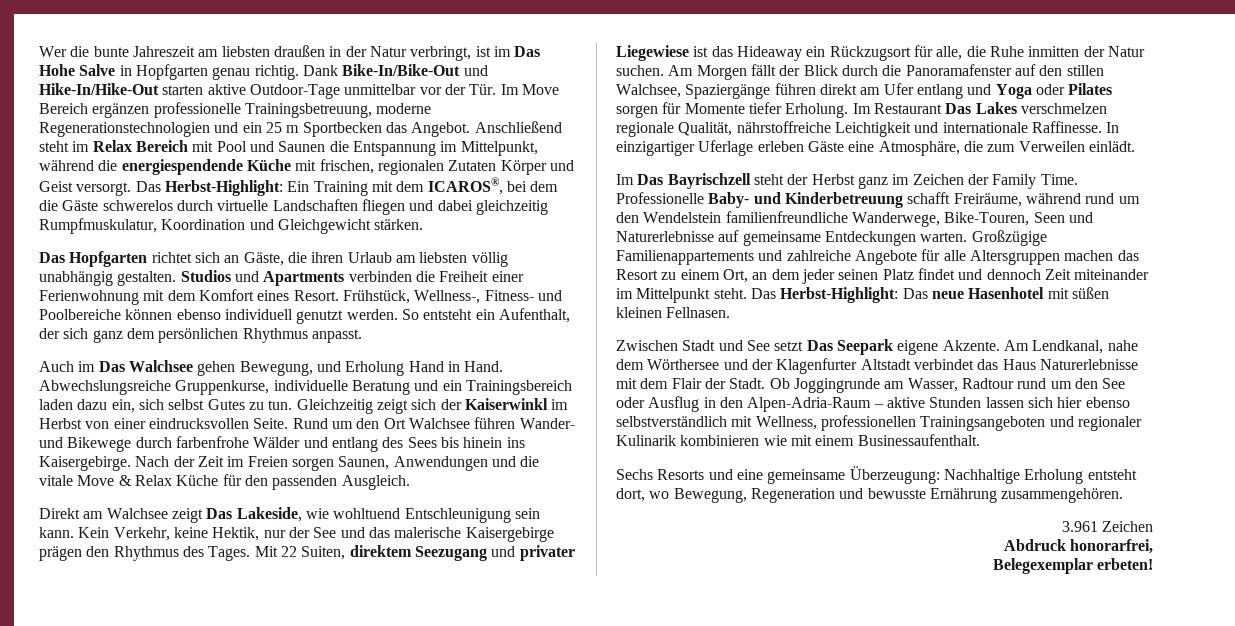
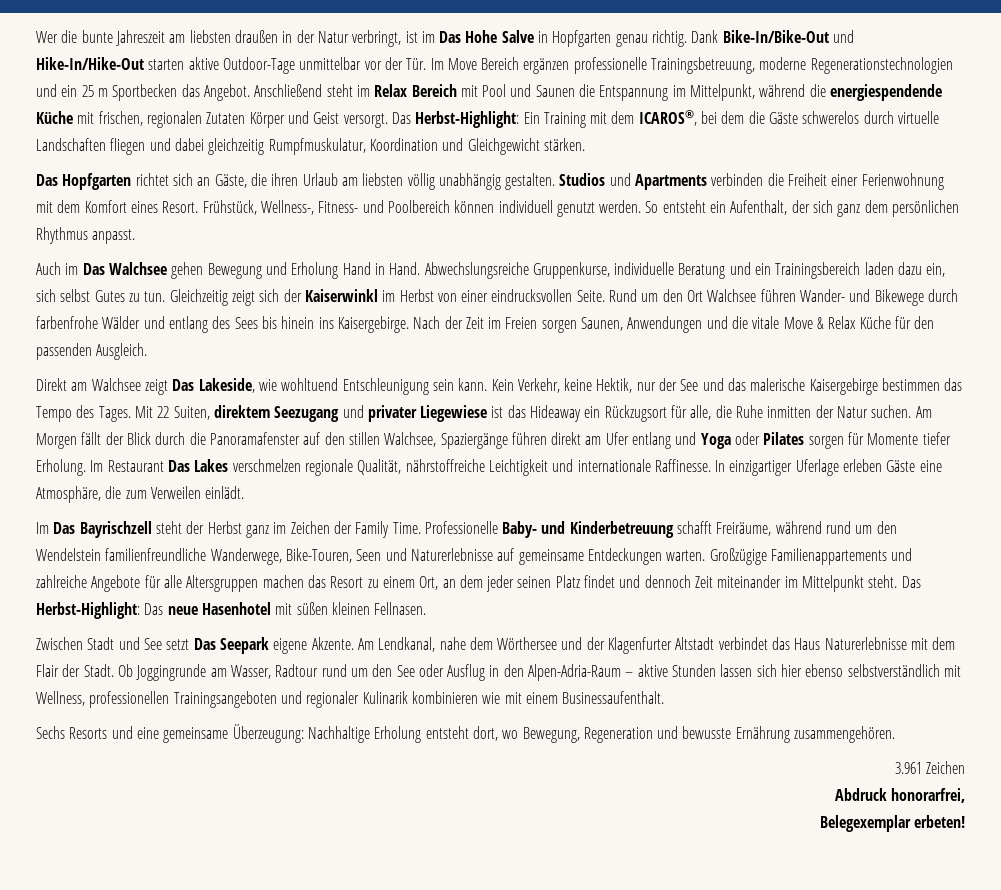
[39,309,221,320] Poolbereiche können ebenso -> [387,200,495,213] Poolbereich können
[239,361,313,376] Bewegung, -> [207,263,262,279] Bewegung
[39,546,179,561] prägen den Rhythmus -> [882,378,963,391] [36,406,72,422] bestimmen das Tempo

